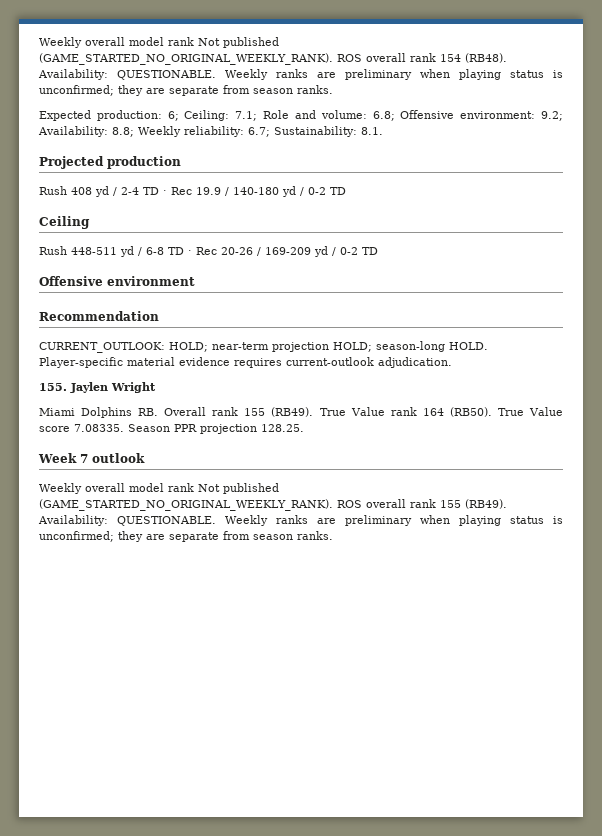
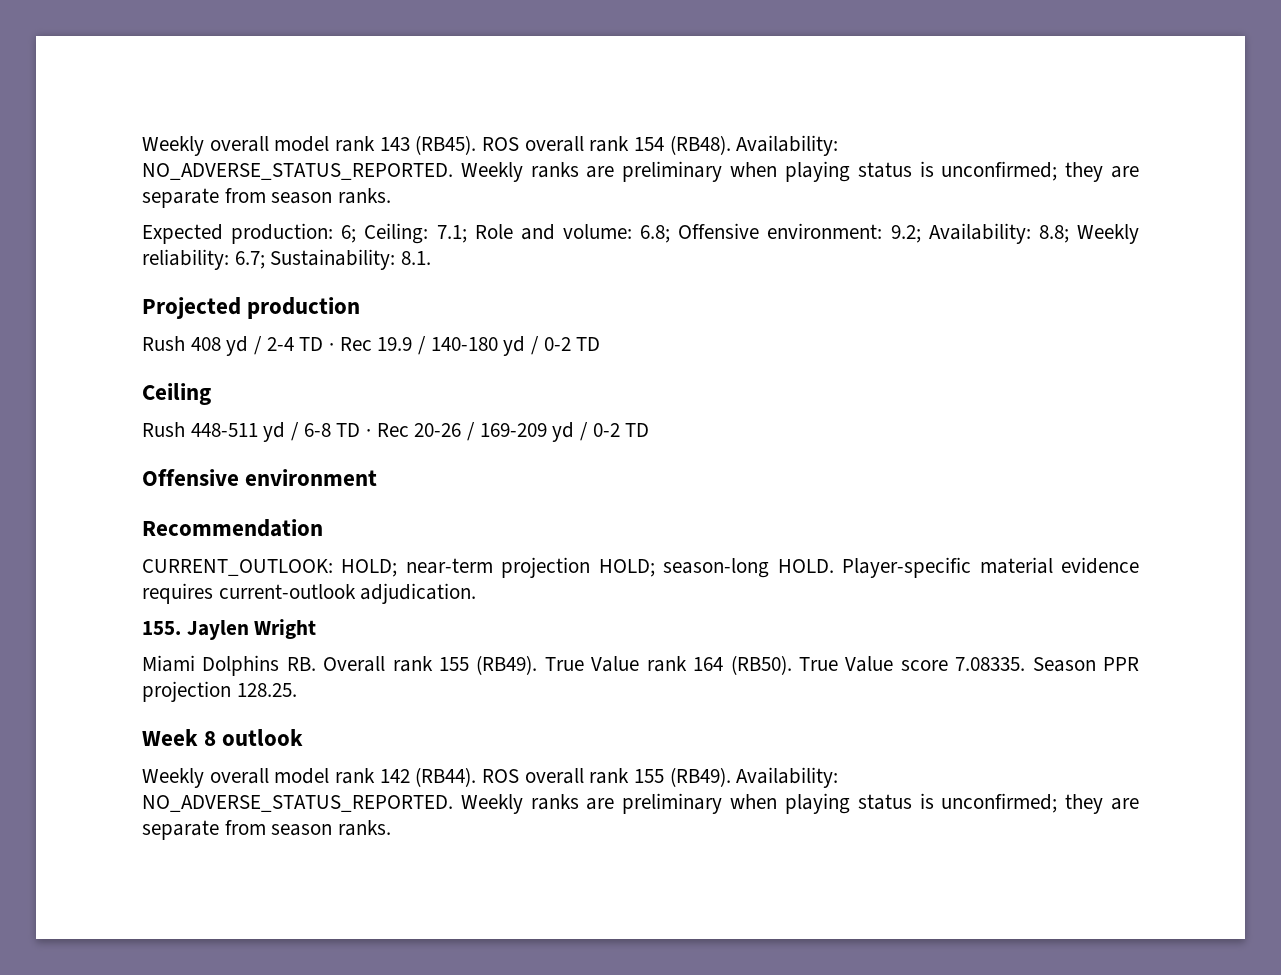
[39,37,279,48] [39,53,333,65] Weekly overall model rank Not published (GAME_STARTED_NO_ORIGINAL_WEEKLY_RANK). -> [142,135,477,156] Weekly overall model rank 143 (RB45).
[117,70,216,80] QUESTIONABLE. -> [142,163,453,180] NO_ADVERSE_STATUS_REPORTED.
[80,454,88,463] 7 -> [204,731,217,746] 8
[198,483,279,494] [39,499,333,511] Not published (GAME_STARTED_NO_ORIGINAL_WEEKLY_RANK). -> [379,767,477,787] 142 (RB44).
[117,516,216,526] QUESTIONABLE. -> [142,795,453,812] NO_ADVERSE_STATUS_REPORTED.

